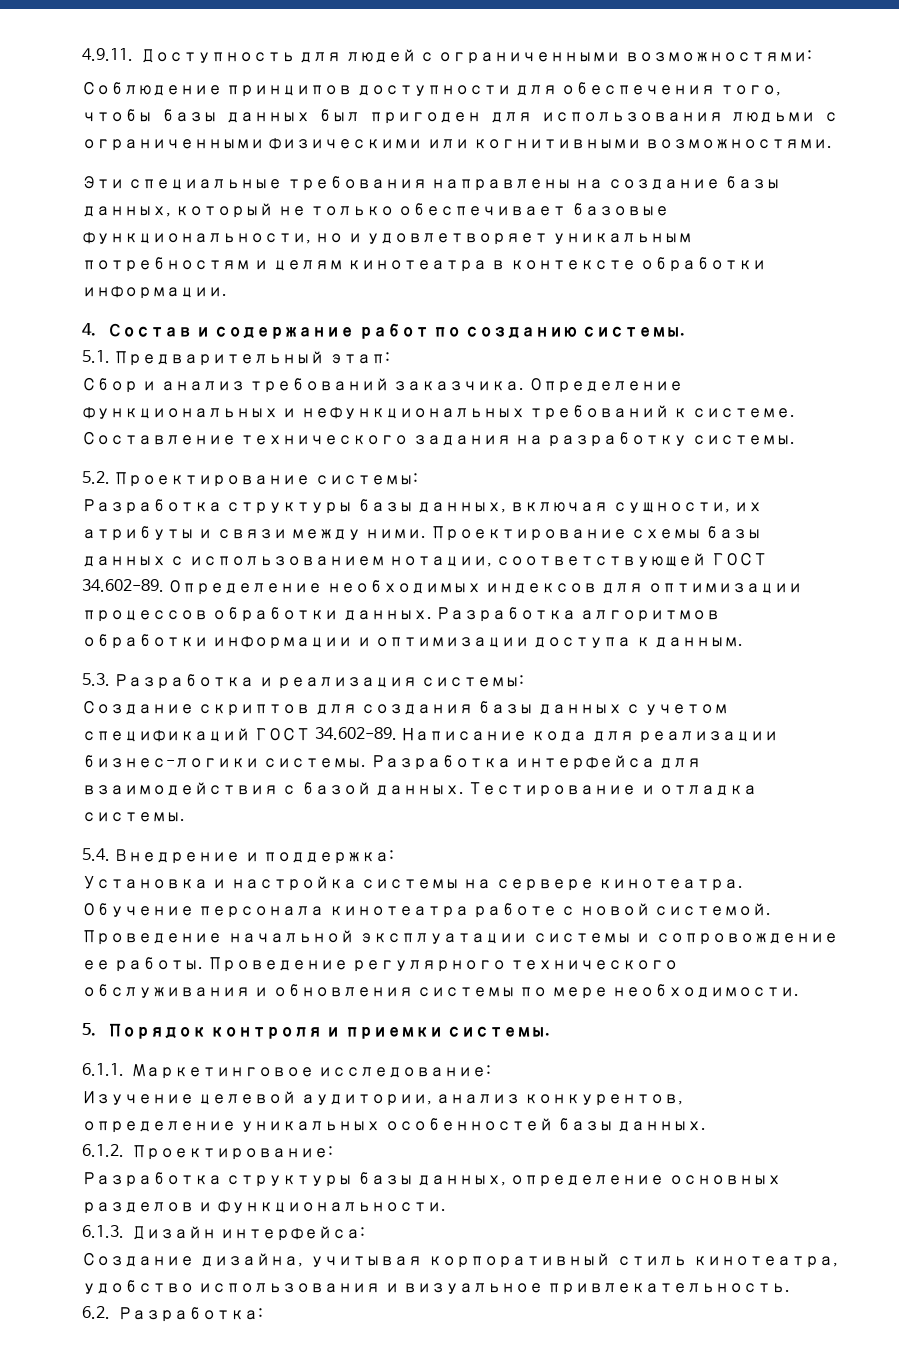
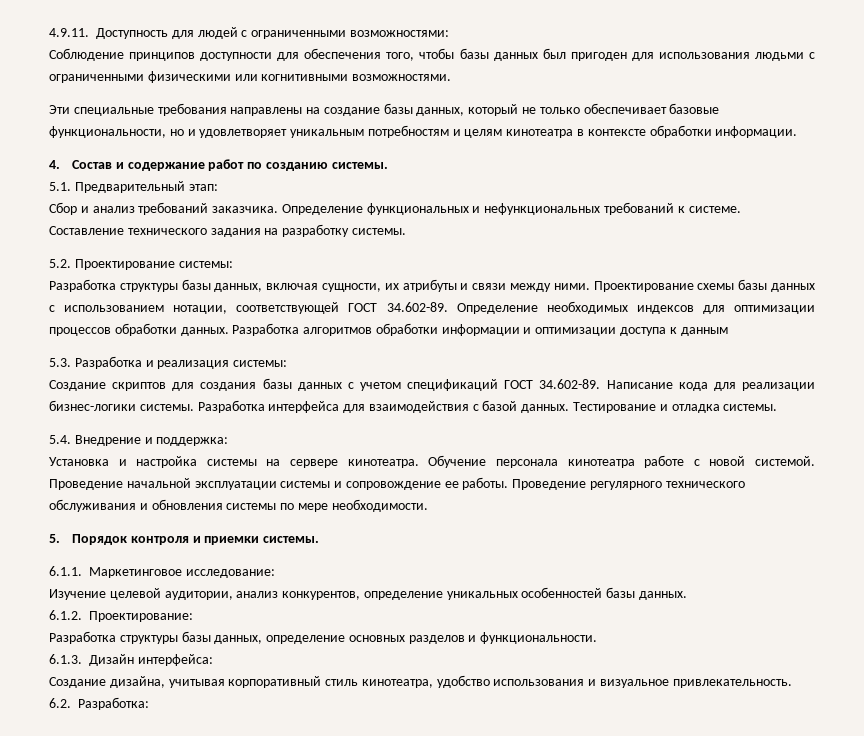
[653,637,743,648] данным. -> [680,327,728,336] данным

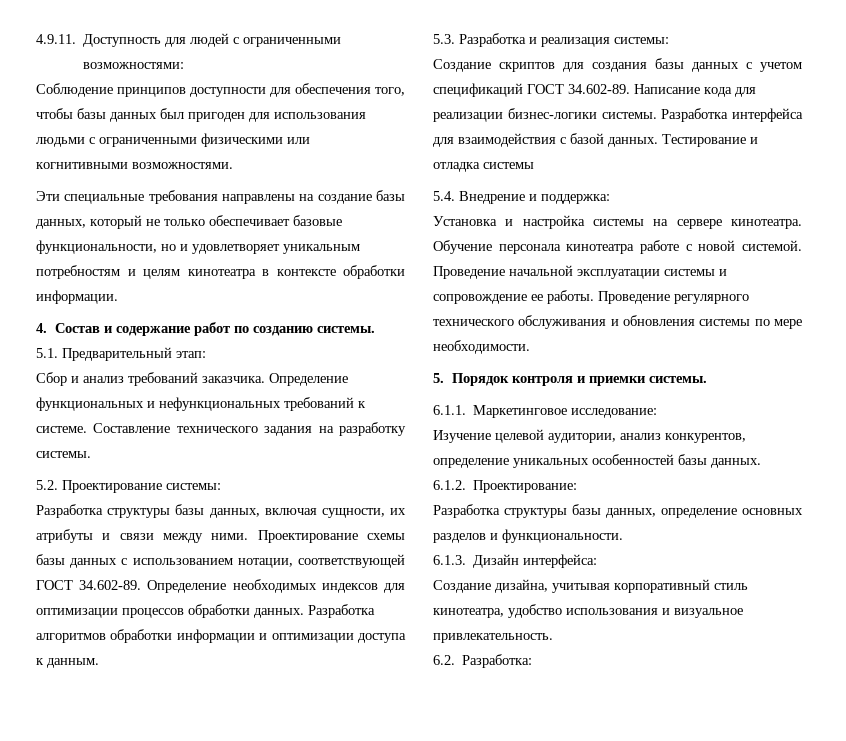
[680,327,728,336] данным -> [47,658,99,668] данным.
[723,404,778,411] системы. -> [483,162,534,169] системы

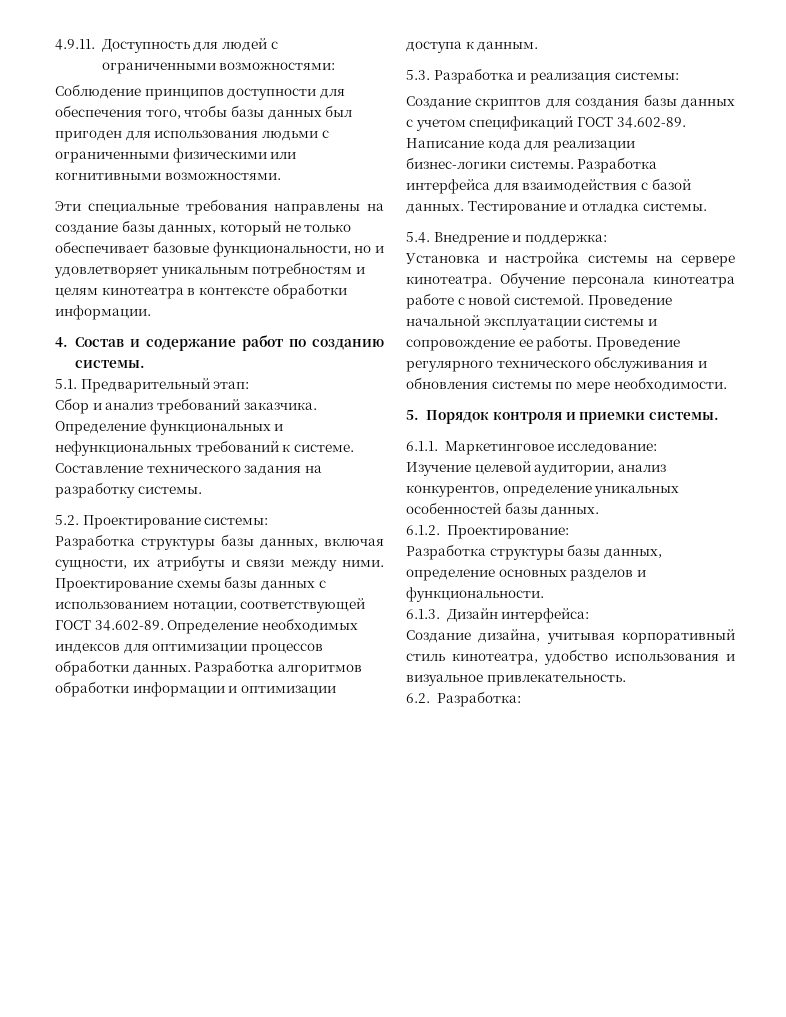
[483,162,534,169] системы -> [642,203,707,211] системы.

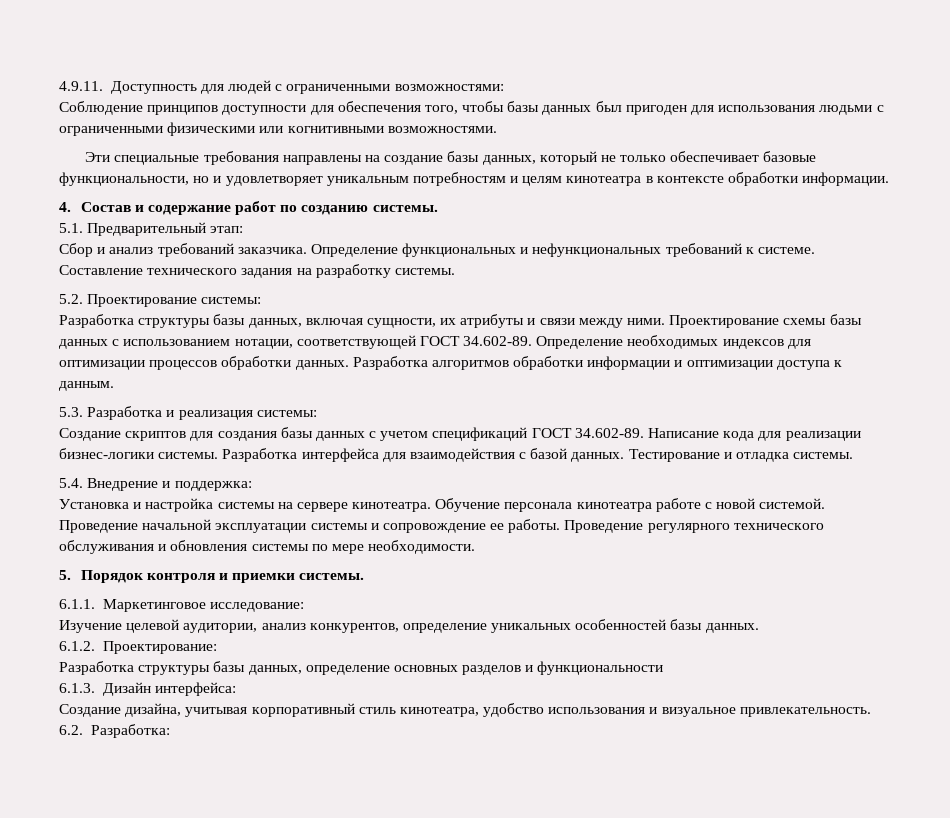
[406,587,544,602] функциональности. -> [537,661,664,675] функциональности

